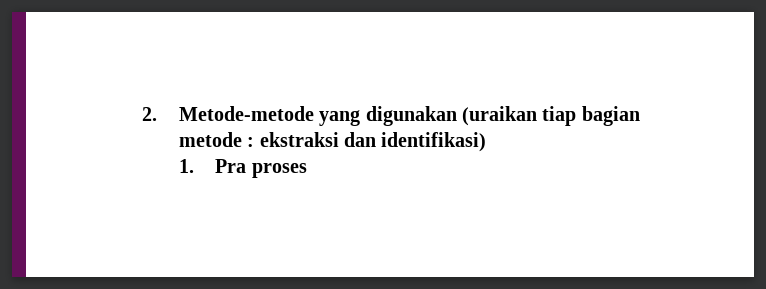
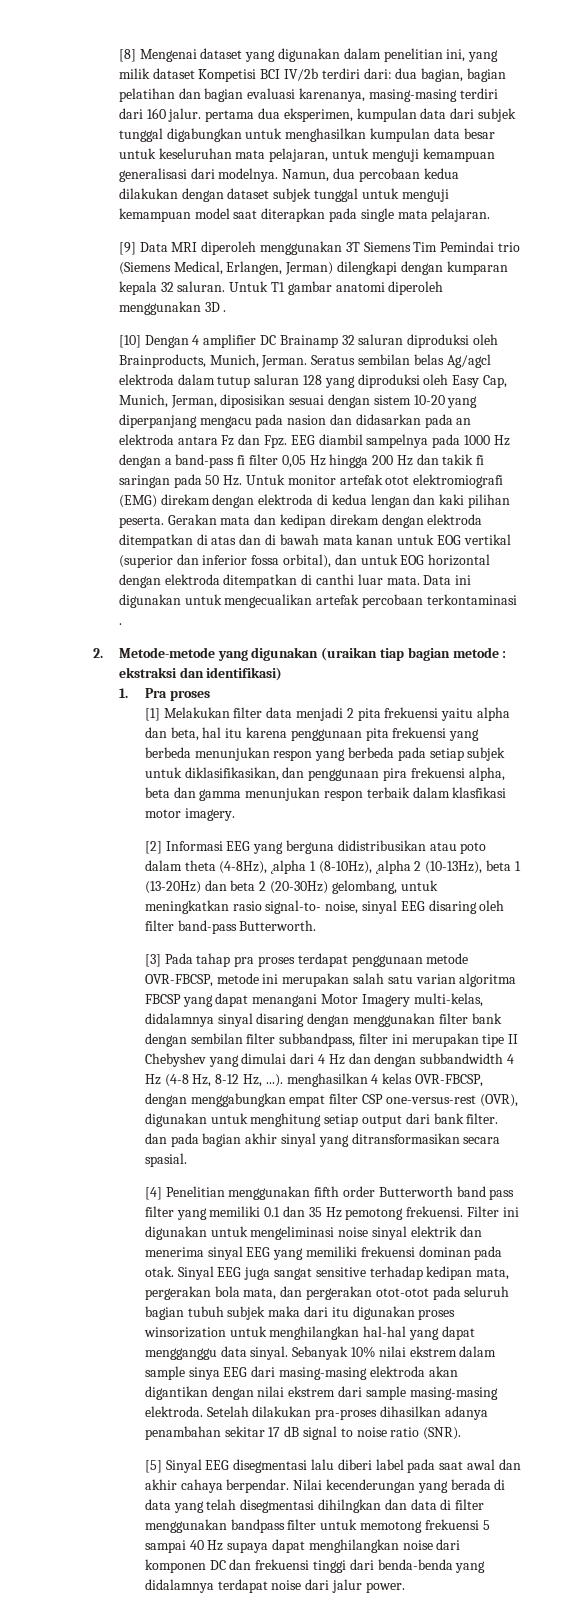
(142, 114) none -> [118,48,499,62] [118,68,506,82] [118,88,498,102] [118,108,516,122] [118,128,495,142] [118,148,495,162] [118,168,459,182] [118,188,449,202] [118,208,491,222] [118,241,520,255] [118,261,508,275] [118,281,444,295] [118,301,227,315] [118,334,498,348] [118,354,491,368] [118,374,507,388] [118,394,478,408] [118,414,472,428] [118,434,510,448] [118,454,485,468] [118,474,504,488] [118,494,510,508] [118,514,483,528] [118,534,511,548] [118,554,491,568] [118,574,472,588] [118,594,517,608] [118,623,122,625] [8] Mengenai dataset yang digunakan dalam penelitian ini, yang milik dataset Kompetisi BCI IV/2b terdiri dari: dua bagian, bagian pelatihan dan bagian evaluasi karenanya, masing-masing terdiri dari 160 jalur. pertama dua eksperimen, kumpulan data dari subjek tunggal digabungkan untuk menghasilkan kumpulan data besar untuk keseluruhan mata pelajaran, untuk menguji kemampuan generalisasi dari modelnya. Namun, dua percobaan kedua dilakukan dengan dataset subjek tunggal untuk menguji kemampuan model saat diterapkan pada single mata pelajaran. // [9] Data MRI diperoleh menggunakan 3T Siemens Tim Pemindai trio (Siemens Medical, Erlangen, Jerman) dilengkapi dengan kumparan kepala 32 saluran. Untuk T1 gambar anatomi diperoleh menggunakan 3D . // [10] Dengan 4 amplifier DC Brainamp 32 saluran diproduksi oleh Brainproducts, Munich, Jerman. Seratus sembilan belas Ag/agcl elektroda dalam tutup saluran 128 yang diproduksi oleh Easy Cap, Munich, Jerman, diposisikan sesuai dengan sistem 10-20 yang diperpanjang mengacu pada nasion dan didasarkan pada an elektroda antara Fz dan Fpz. EEG diambil sampelnya pada 1000 Hz dengan a band-pass fi filter 0,05 Hz hingga 200 Hz dan takik fi saringan pada 50 Hz. Untuk monitor artefak otot elektromiografi (EMG) direkam dengan elektroda di kedua lengan dan kaki pilihan peserta. Gerakan mata dan kedipan direkam dengan elektroda ditempatkan di atas dan di bawah mata kanan untuk EOG vertikal (superior dan inferior fossa orbital), dan untuk EOG horizontal dengan elektroda ditempatkan di canthi luar mata. Data ini digunakan untuk mengecualikan artefak percobaan terkontaminasi . //
(307, 170) none -> [144,707,510,721] [144,727,480,741] [144,747,506,761] [144,767,505,781] [144,787,507,801] [144,808,235,821] [144,840,487,854] [144,860,521,874] [144,880,438,894] [144,900,505,914] [144,920,317,934] [144,953,469,967] [144,973,517,987] [144,993,483,1007] [144,1013,502,1027] [144,1033,519,1047] [144,1053,514,1067] [144,1073,483,1087] [144,1093,518,1107] [144,1113,499,1127] [144,1133,501,1147] [144,1153,187,1167] [144,1186,515,1200] [144,1206,519,1220] [144,1226,482,1240] [144,1246,503,1260] [144,1266,510,1280] [144,1286,510,1300] [144,1306,456,1320] [143,1326,475,1340] [144,1346,497,1360] [144,1366,458,1380] [144,1386,498,1400] [144,1406,488,1420] [144,1426,462,1440] [144,1459,521,1473] [144,1479,506,1493] [144,1499,485,1513] [144,1519,490,1533] [144,1539,461,1553] [144,1559,486,1573] [144,1579,405,1593] // [1] Melakukan filter data menjadi 2 pita frekuensi yaitu alpha dan beta, hal itu karena penggunaan pita frekuensi yang berbeda menunjukan respon yang berbeda pada setiap subjek untuk diklasifikasikan, dan penggunaan pira frekuensi alpha, beta dan gamma menunjukan respon terbaik dalam klasfikasi motor imagery. // [2] Informasi EEG yang berguna didistribusikan atau poto dalam theta (4-8Hz), ˛alpha 1 (8-10Hz), ˛alpha 2 (10-13Hz), beta 1 (13-20Hz) dan beta 2 (20-30Hz) gelombang, untuk meningkatkan rasio signal-to- noise, sinyal EEG disaring oleh filter band-pass Butterworth. // [3] Pada tahap pra proses terdapat penggunaan metode OVR-FBCSP, metode ini merupakan salah satu varian algoritma FBCSP yang dapat menangani Motor Imagery multi-kelas, didalamnya sinyal disaring dengan menggunakan filter bank dengan sembilan filter subbandpass, filter ini merupakan tipe II Chebyshev yang dimulai dari 4 Hz dan dengan subbandwidth 4 Hz (4-8 Hz, 8-12 Hz, ...). menghasilkan 4 kelas OVR-FBCSP, dengan menggabungkan empat filter CSP one-versus-rest (OVR), digunakan untuk menghitung setiap output dari bank filter. dan pada bagian akhir sinyal yang ditransformasikan secara spasial. // [4] Penelitian menggunakan fifth order Butterworth band pass filter yang memiliki 0.1 dan 35 Hz pemotong frekuensi. Filter ini digunakan untuk mengeliminasi noise sinyal elektrik dan menerima sinyal EEG yang memiliki frekuensi dominan pada otak. Sinyal EEG juga sangat sensitive terhadap kedipan mata, pergerakan bola mata, dan pergerakan otot-otot pada seluruh bagian tubuh subjek maka dari itu digunakan proses winsorization untuk menghilangkan hal-hal yang dapat mengganggu data sinyal. Sebanyak 10% nilai ekstrem dalam sample sinya EEG dari masing-masing elektroda akan digantikan dengan nilai ekstrem dari sample masing-masing elektroda. Setelah dilakukan pra-proses dihasilkan adanya penambahan sekitar 17 dB signal to noise ratio (SNR). // [5] Sinyal EEG disegmentasi lalu diberi label pada saat awal dan akhir cahaya berpendar. Nilai kecenderungan yang berada di data yang telah disegmentasi dihilngkan dan data di filter menggunakan bandpass filter untuk memotong frekuensi 5 sampai 40 Hz supaya dapat menghilangkan noise dari komponen DC dan frekuensi tinggi dari benda-benda yang didalamnya terdapat noise dari jalur power.

